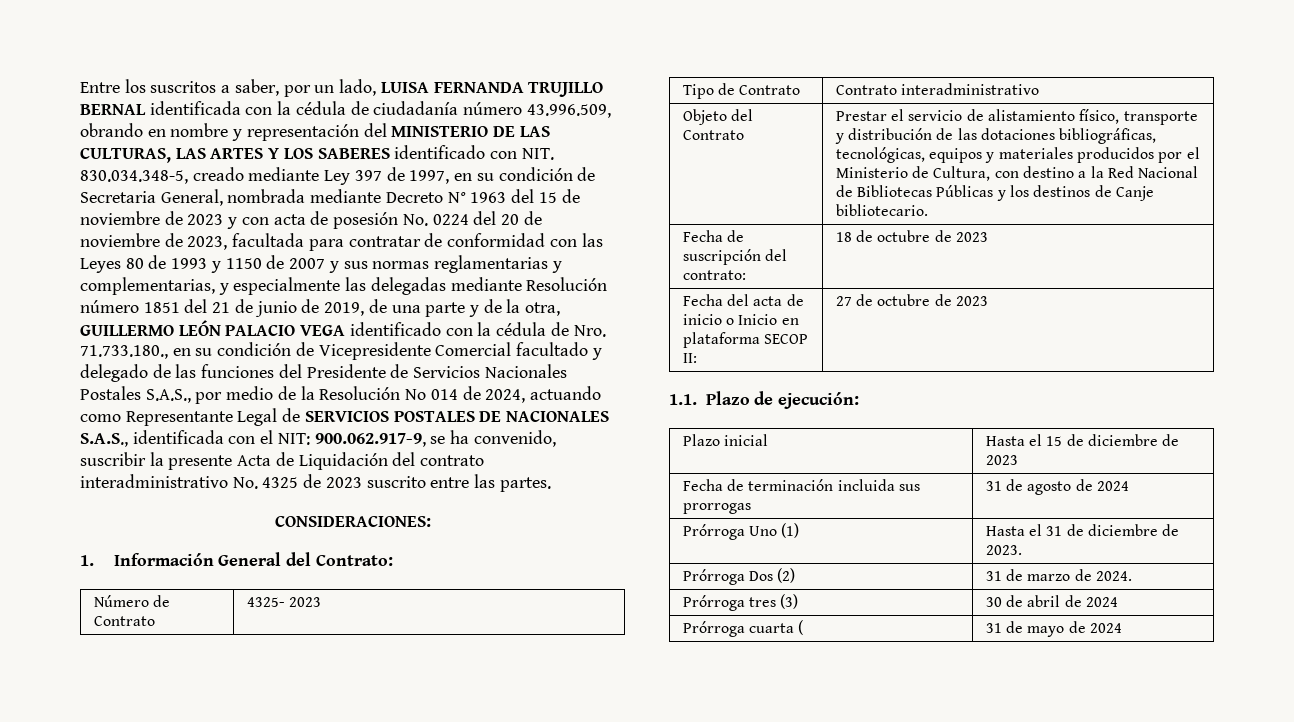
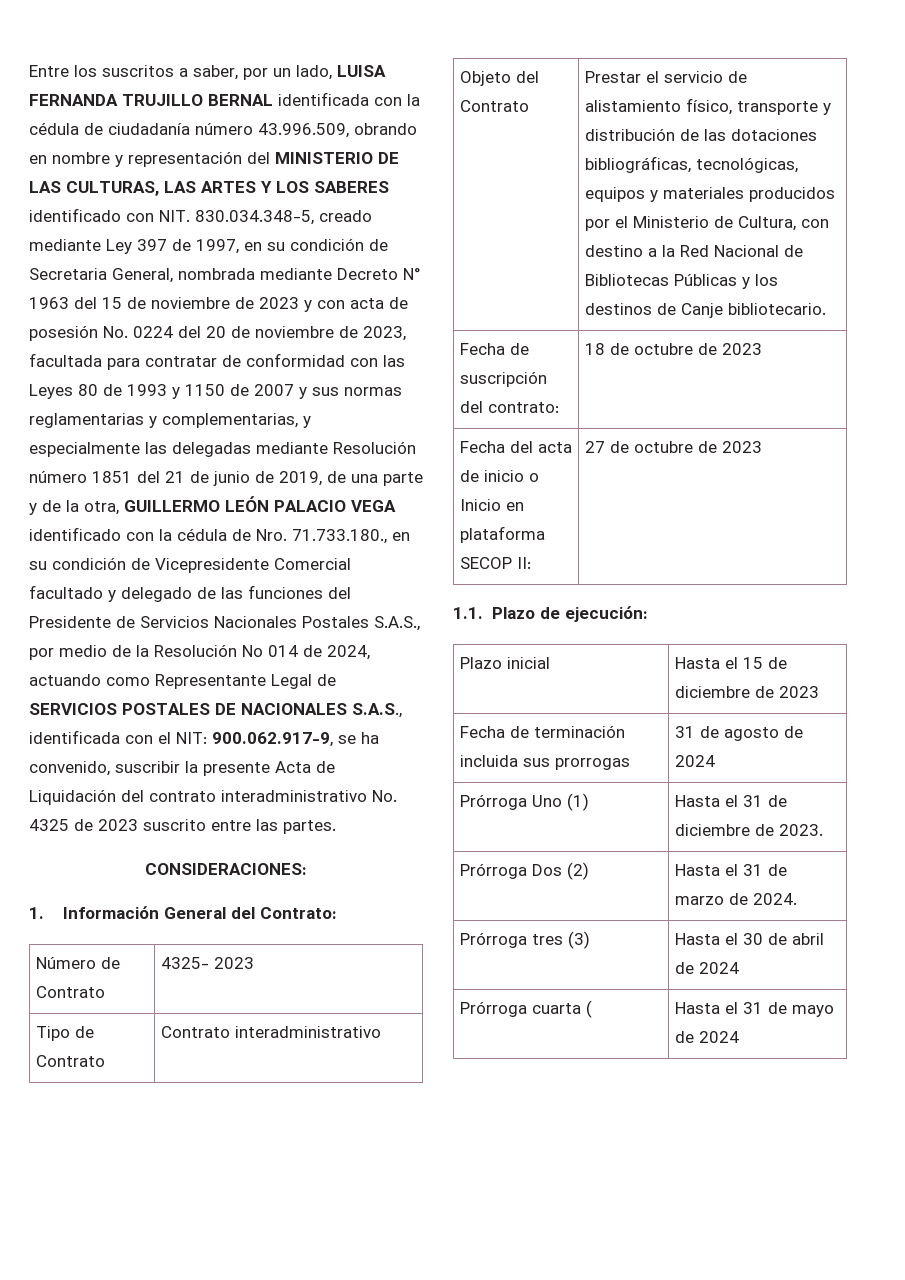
(796, 575) none -> [674,864,738,876] Hasta el
(799, 601) none -> [674,933,738,945] Hasta el
(804, 627) none -> [674,1002,738,1014] Hasta el

